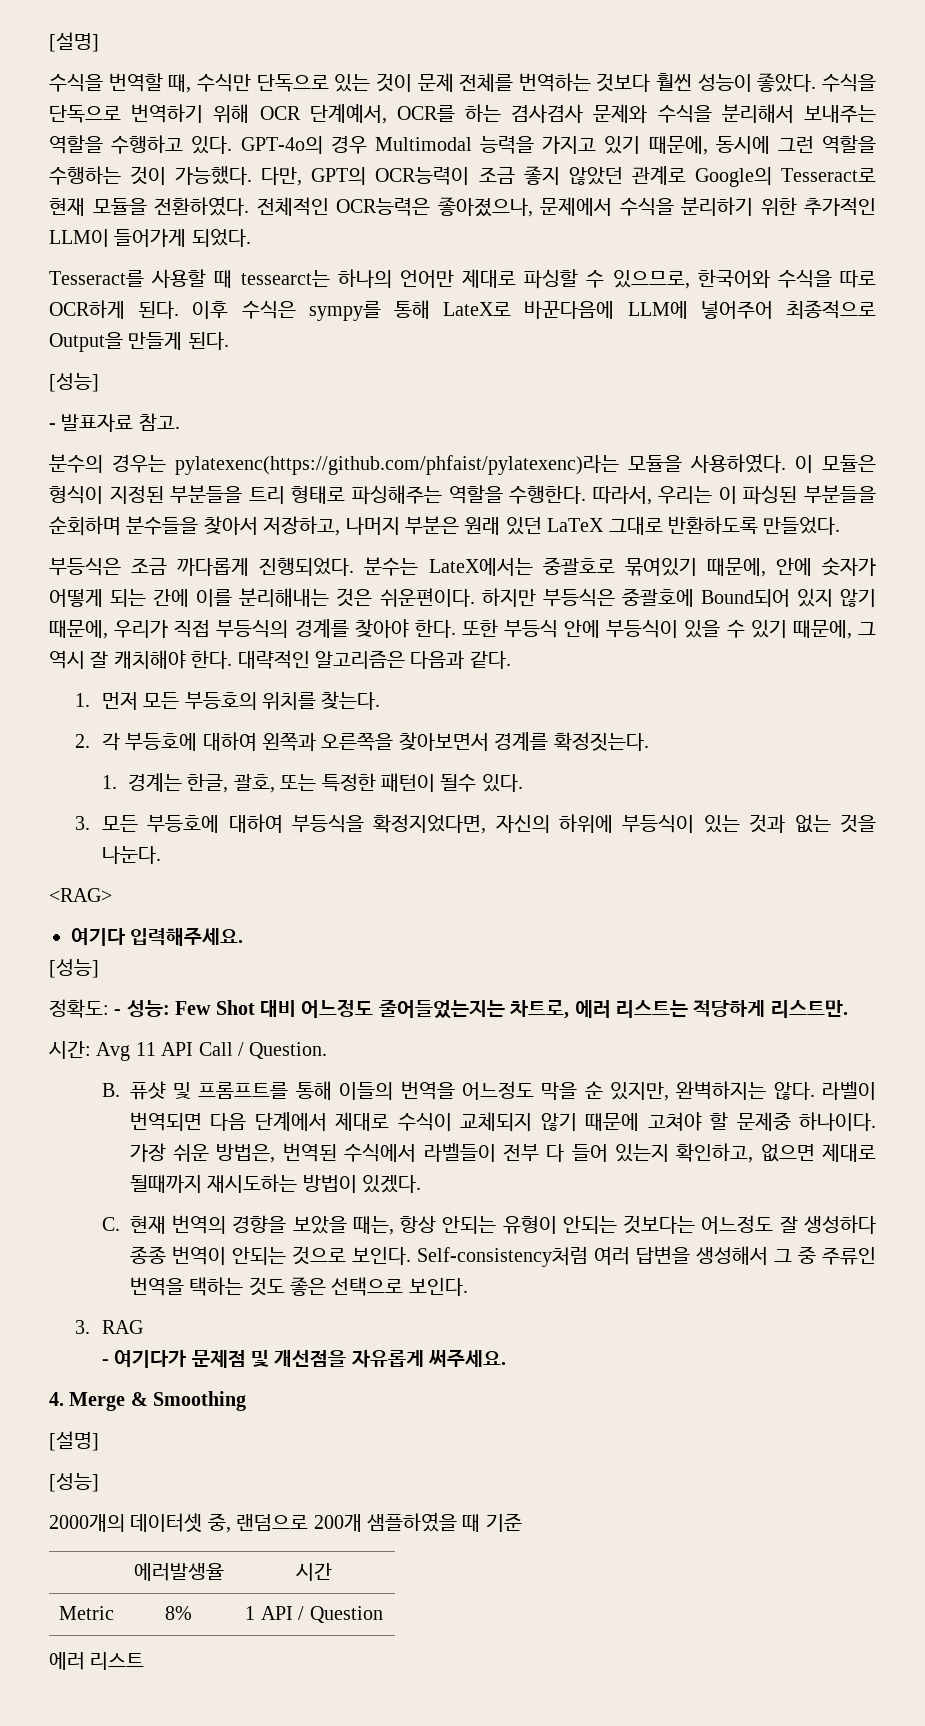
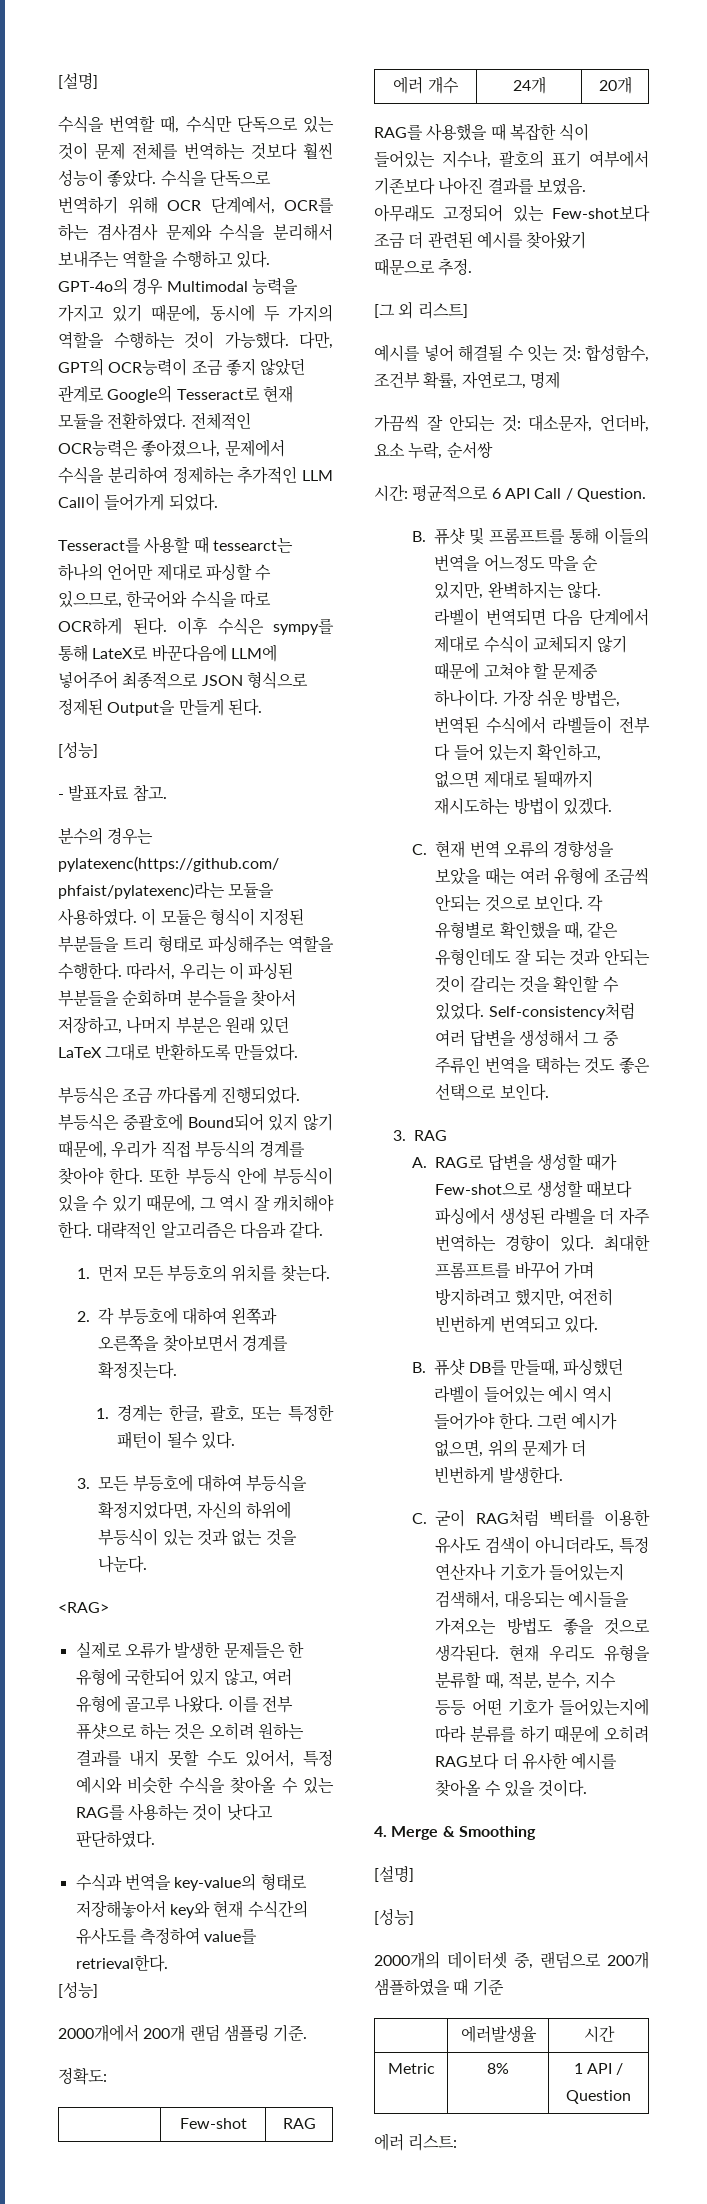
[777,136,814,153] 그런 -> [263,304,333,322] 두 가지의
[681,197,876,216] [49,229,109,247] 분리하기 위한 추가적인 LLM이 -> [107,466,333,484] [58,493,100,511] 분리하여 정제하는 추가적인 LLM Call이
(876, 309) none -> [201,671,308,689] [58,698,103,716] JSON 형식으로 정제된
[364,557,877,577] [49,588,536,607] 분수는 LateX에서는 중괄호로 묶여있기 때문에, 안에 숫자가 어떻게 되는 간에 이를 분리해내는 것은 쉬운편이다. 하지만 -> (300, 1095) none
[71,927,244,946] [49,959,99,978] [49,999,848,1019] 여기다 입력해주세요. // [성능] // 정확도: - 성능: Few Shot 대비 어느정도 줄어들었는지는 차트로, 에러 리스트는 적당하게 리스트만. -> [75,1641,304,1659] [75,1668,292,1686] [75,1695,293,1713] [75,1722,304,1740] [75,1749,333,1767] [75,1776,334,1794] [75,1803,273,1821] [75,1830,155,1848] [75,1873,307,1891] [75,1900,308,1918] [75,1927,258,1945] [75,1954,168,1972] [58,1981,98,1998] [58,2024,308,2042] [58,2067,107,2085] [179,2118,247,2129] [282,2118,316,2129] [393,76,459,94] [512,76,546,94] [598,76,632,94] [374,123,590,141] [374,150,649,168] [374,177,586,195] [374,204,650,222] [374,231,587,249] [374,258,473,276] [374,301,468,319] [374,344,649,362] [374,371,560,389] [374,414,649,432] [374,441,493,459] 실제로 오류가 발생한 문제들은 한 유형에 국한되어 있지 않고, 여러 유형에 골고루 나왔다. 이를 전부 퓨샷으로 하는 것은 오히려 원하는 결과를 내지 못할 수도 있어서, 특정 예시와 비슷한 수식을 찾아올 수 있는 RAG를 사용하는 것이 낫다고 판단하였다. // 수식과 번역을 key-value의 형태로 저장해놓아서 key와 현재 수식간의 유사도를 측정하여 value를 retrieval한다. // [성능] // 2000개에서 200개 랜덤 샘플링 기준. // 정확도: // | Few-shot | RAG // 에러 개수 | 24개 | 20개 // RAG를 사용했을 때 복잡한 식이 들어있는 지수나, 괄호의 표기 여부에서 기존보다 나아진 결과를 보였음. 아무래도 고정되어 있는 Few-shot보다 조금 더 관련된 예시를 찾아왔기 때문으로 추정. // [그 외 리스트] // 예시를 넣어 해결될 수 잇는 것: 합성함수, 조건부 확률, 자연로그, 명제 // 가끔씩 잘 안되는 것: 대소문자, 언더바, 요소 누락, 순서쌍
[96,1042,156,1061] Avg 11 -> [412,484,501,502] 평균적으로 6
[171,1215,876,1235] [129,1246,411,1265] 번역의 경향을 보았을 때는, 항상 안되는 유형이 안되는 것보다는 어느정도 잘 생성하다 종종 번역이 안되는 것으로 보인다. -> [469,840,615,858] [435,867,649,885] [435,894,604,912] [435,921,619,939] [435,948,650,966] [435,975,619,993] [435,1002,485,1020] 번역 오류의 경향성을 보았을 때는 여러 유형에 조금씩 안되는 것으로 보인다. 각 유형별로 확인했을 때, 같은 유형인데도 잘 되는 것과 안되는 것이 갈리는 것을 확인할 수 있었다.
[101,1349,507,1368] - 여기다가 문제점 및 개선점을 자유롭게 써주세요. -> [412,1153,618,1171] [435,1180,633,1198] [435,1207,650,1225] [435,1234,650,1252] [435,1261,595,1279] [435,1288,614,1306] [435,1315,599,1333] [412,1358,624,1376] [434,1385,613,1403] [434,1412,618,1430] [434,1439,587,1457] [434,1466,563,1484] [412,1509,650,1527] [435,1536,649,1554] [435,1563,625,1581] [435,1590,630,1608] [435,1617,650,1635] [435,1644,650,1662] [435,1671,616,1689] [435,1698,649,1716] [435,1725,649,1743] [435,1752,618,1770] [435,1779,588,1797] A. RAG로 답변을 생성할 때가 Few-shot으로 생성할 때보다 파싱에서 생성된 라벨을 더 자주 번역하는 경향이 있다. 최대한 프롬프트를 바꾸어 가며 방지하려고 했지만, 여전히 빈번하게 번역되고 있다. // B. 퓨샷 DB를 만들때, 파싱했던 라벨이 들어있는 예시 역시 들어가야 한다. 그런 예시가 없으면, 위의 문제가 더 빈번하게 발생한다. // C. 굳이 RAG처럼 벡터를 이용한 유사도 검색이 아니더라도, 특정 연산자나 기호가 들어있는지 검색해서, 대응되는 예시들을 가져오는 방법도 좋을 것으로 생각된다. 현재 우리도 유형을 분류할 때, 적분, 분수, 지수 등등 어떤 기호가 들어있는지에 따라 분류를 하기 때문에 오히려 RAG보다 더 유사한 예시를 찾아올 수 있을 것이다.
[90,1652,145,1670] 리스트 -> [408,2133,458,2151] 리스트:

